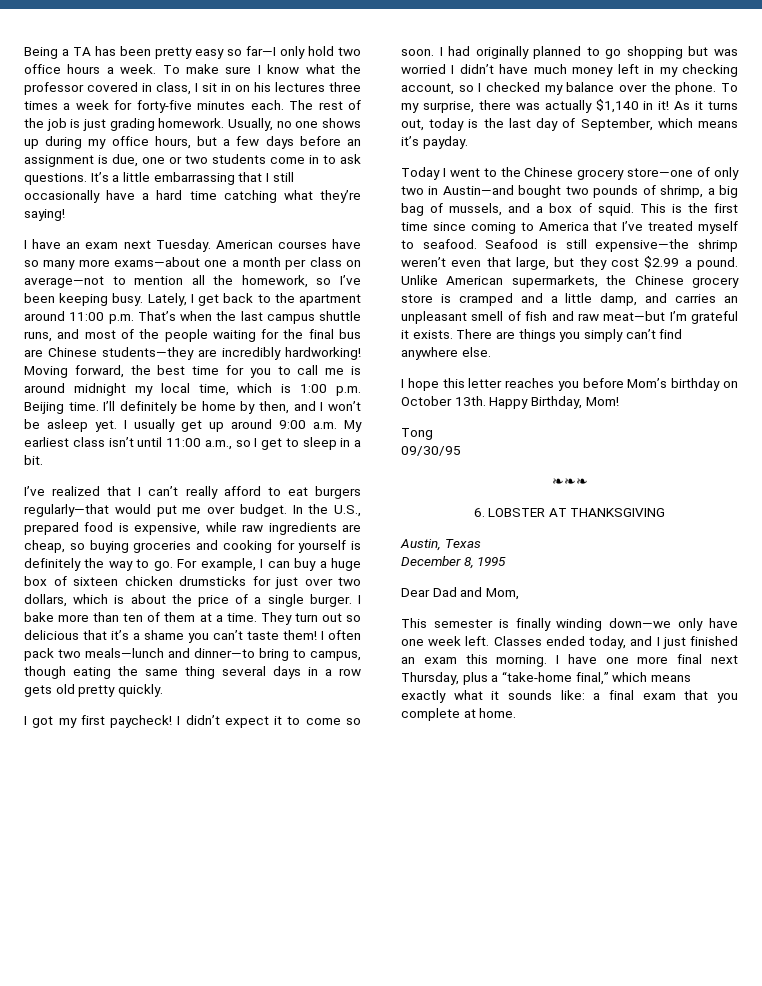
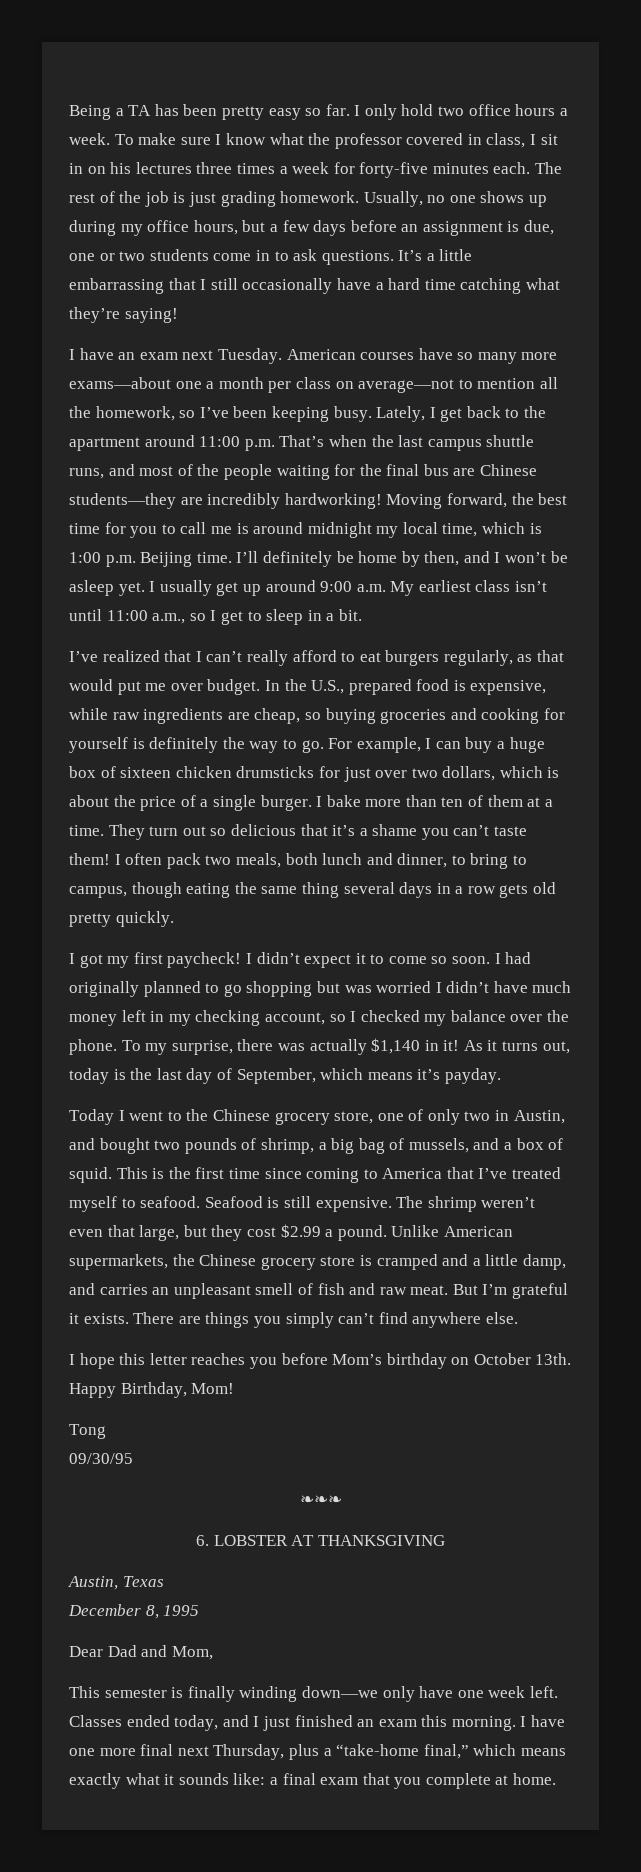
[246,46,276,56] far—I -> [325,104,361,116] far. I
[24,504,109,517] regularly—that -> [443,650,565,666] regularly, as that
[85,648,255,658] meals—lunch and dinner—to -> [235,853,466,868] meals, both lunch and dinner, to
[627,168,694,177] store—one -> [334,1111,404,1124] store, one
[442,185,514,195] Austin—and -> [513,1110,565,1124] [69,1138,95,1150] Austin, and
[595,239,690,252] expensive—the -> [315,1196,424,1212] expensive. The
[603,311,666,321] meat—but -> [410,1284,478,1295] meat. But

